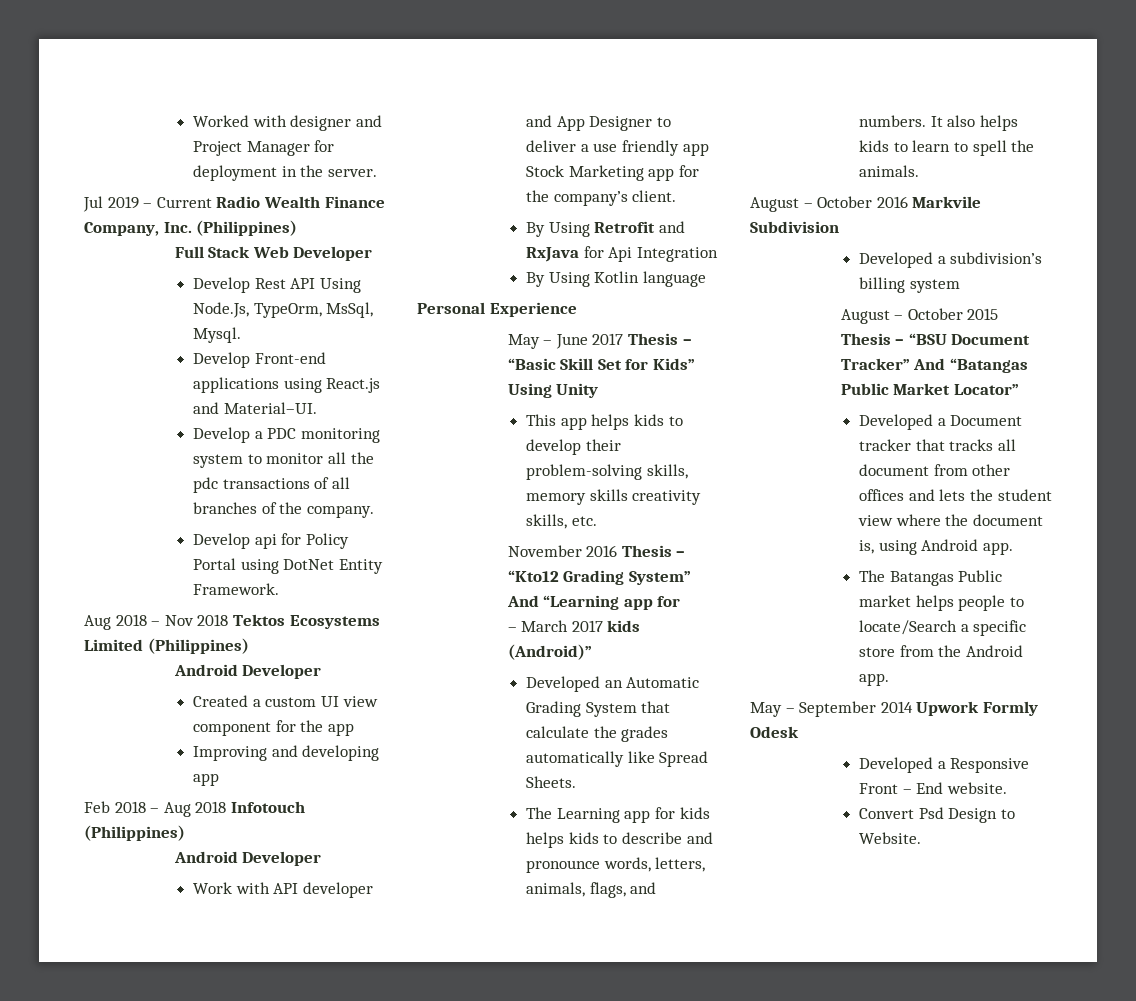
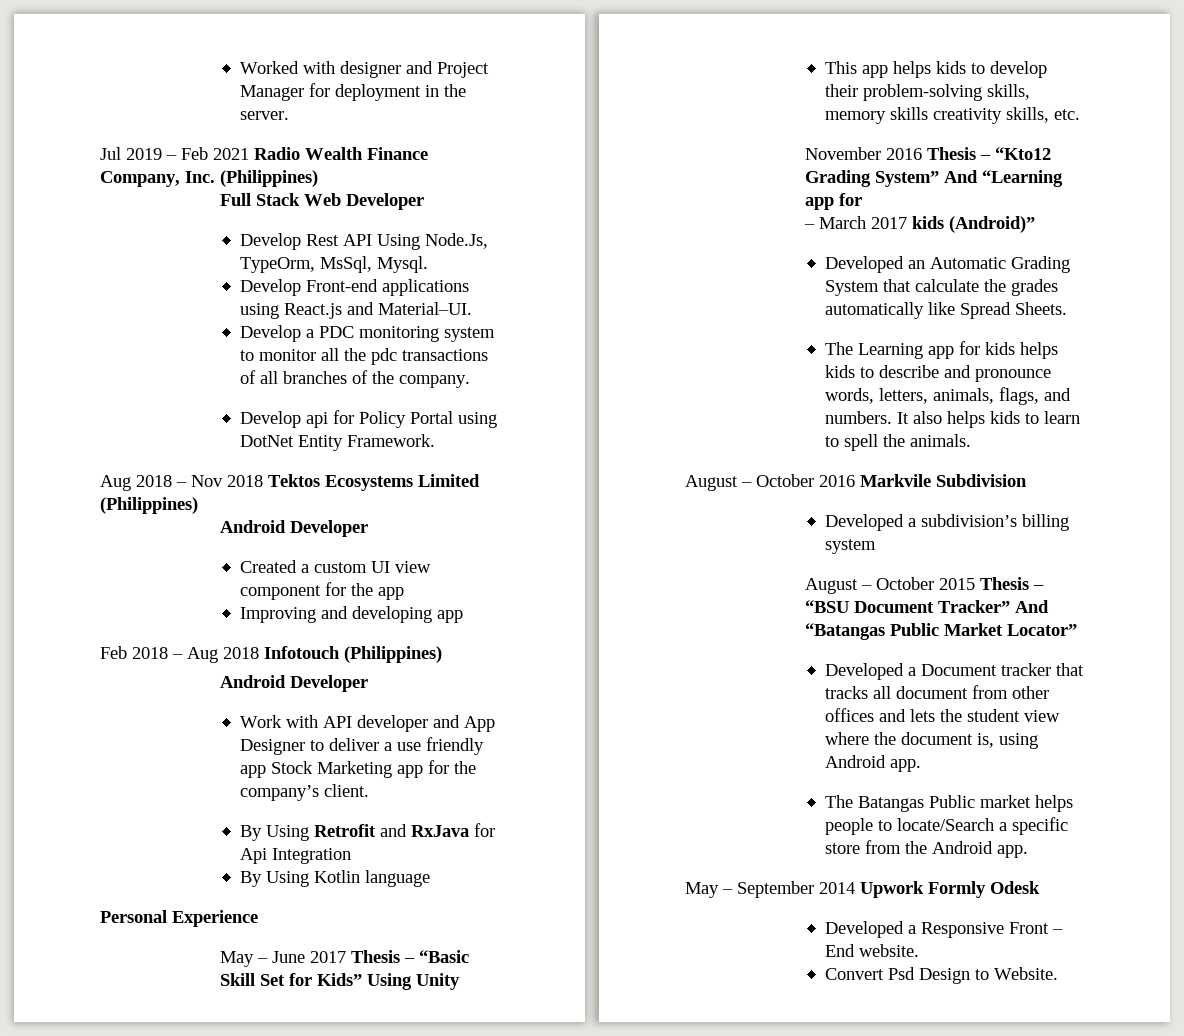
[156,197,212,208] Current -> [181,147,249,160] Feb 2021

